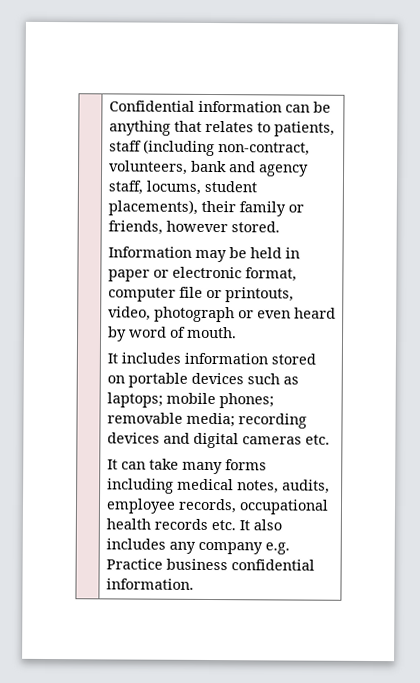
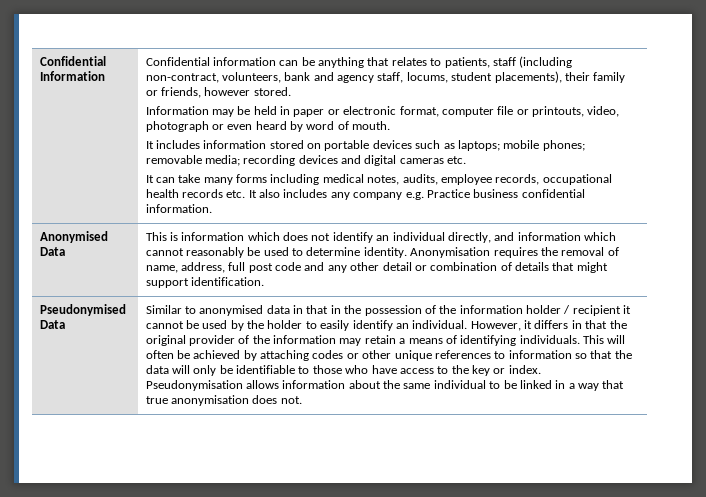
(108, 106) none -> [39,56,106,66] [39,71,105,81] Confidential Information
(194, 584) none -> [39,231,108,243] [39,247,65,256] [145,232,617,243] [145,247,619,258] [145,262,608,273] [145,277,264,288] [39,304,126,316] [39,320,65,329] [145,305,632,316] [145,320,627,331] [145,335,626,346] [145,350,632,361] [145,365,541,376] [145,380,625,391] [145,395,302,406] // Anonymised Data | This is information which does not identify an individual directly, and information which cannot reasonably be used to determine identity. Anonymisation requires the removal of name, address, full post code and any other detail or combination of details that might support identification. // Pseudonymised Data | Similar to anonymised data in that in the possession of the information holder / recipient it cannot be used by the holder to easily identify an individual. However, it differs in that the original provider of the information may retain a means of identifying individuals. This will often be achieved by attaching codes or other unique references to information so that the data will only be identifiable to those who have access to the key or index. Pseudonymisation allows information about the same individual to be linked in a way that true anonymisation does not.

